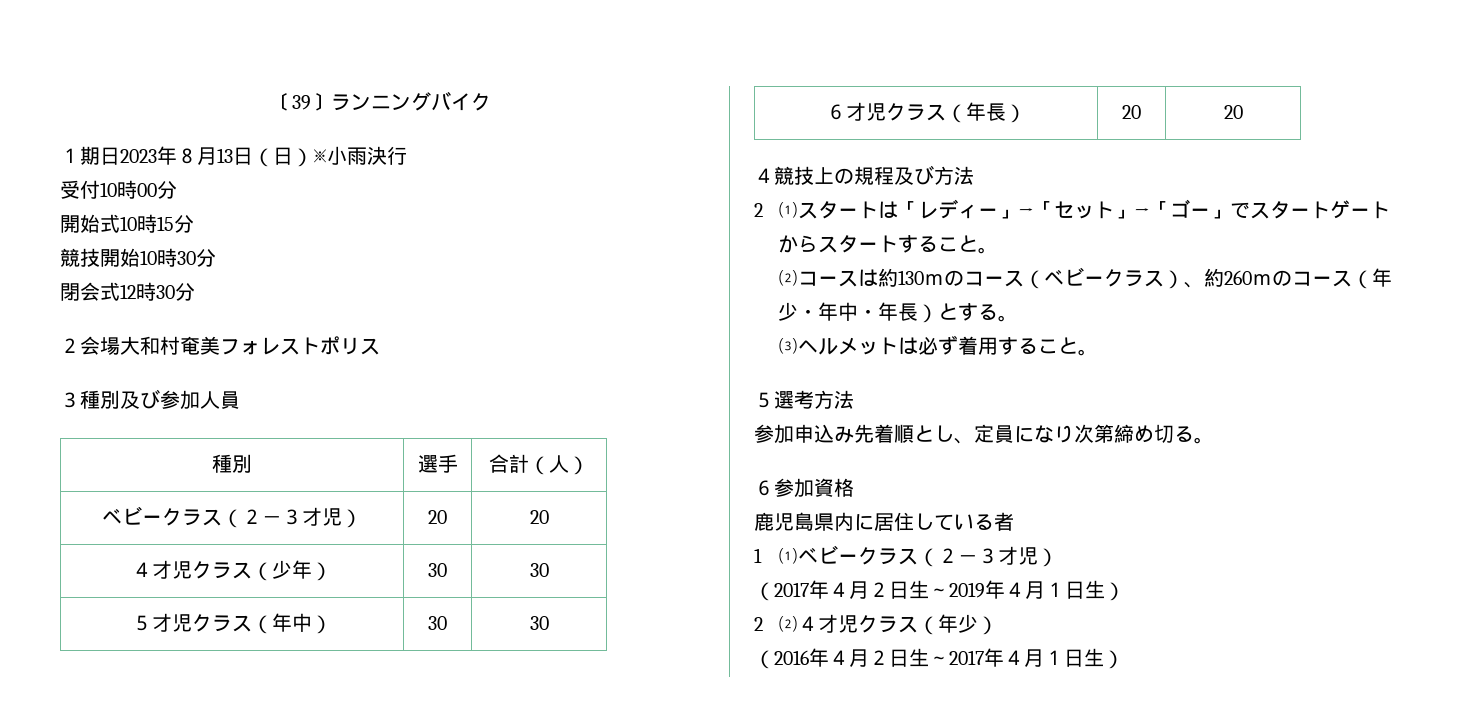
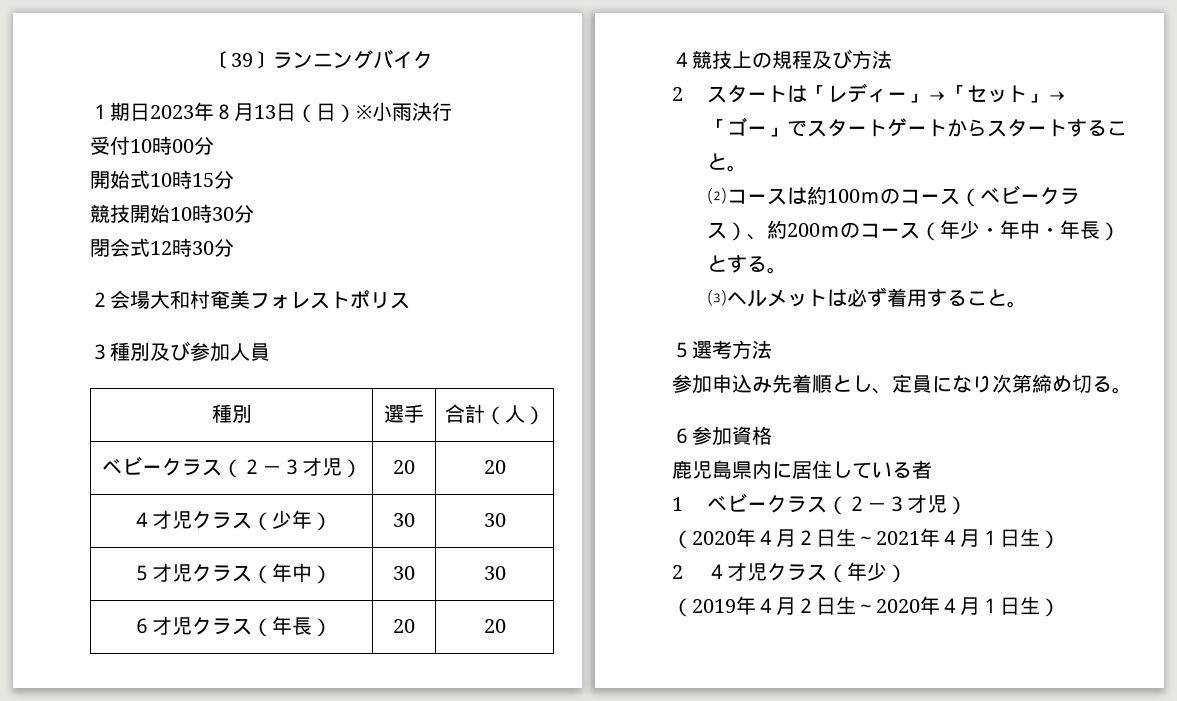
[778,202,799,218] ⑴ -> (683, 94) none
[898,270,925,285] 130 -> [827,189,861,203] 100
[1224,270,1253,285] 260 -> [787,223,821,237] 200
[778,548,799,564] ⑴ -> (683, 504) none
[774,580,985,599] 2017年４月２日生～2019 -> [692,528,920,547] 2020年４月２日生～2021
[778,616,799,632] ⑵ -> (683, 572) none
[774,648,984,667] 2016年４月２日生～2017 -> [692,596,920,615] 2019年４月２日生～2020

